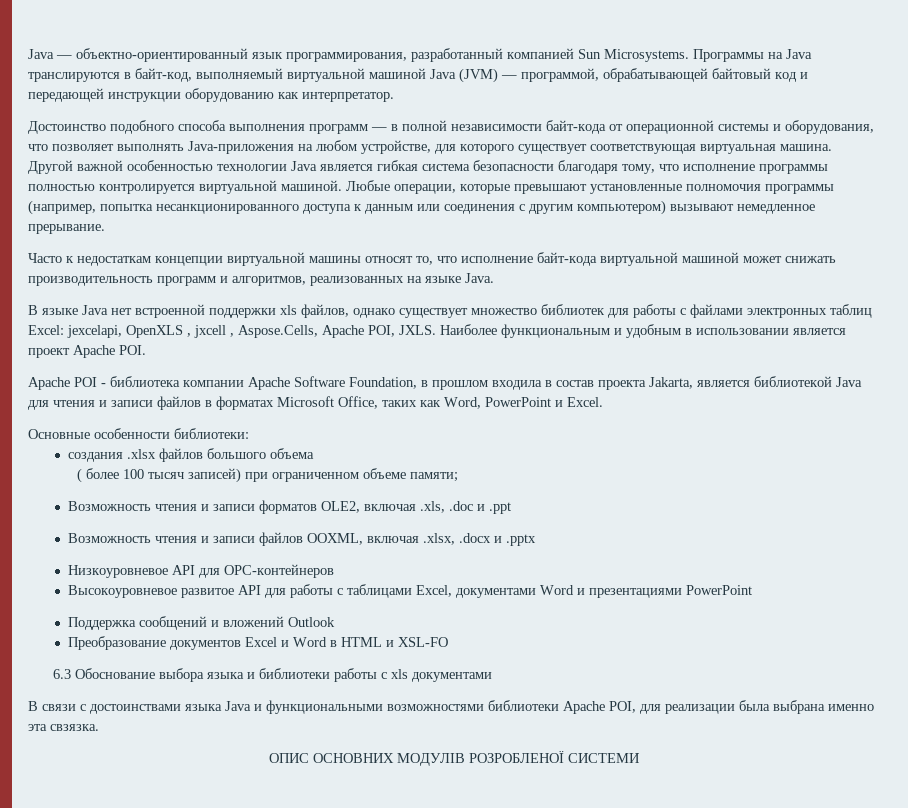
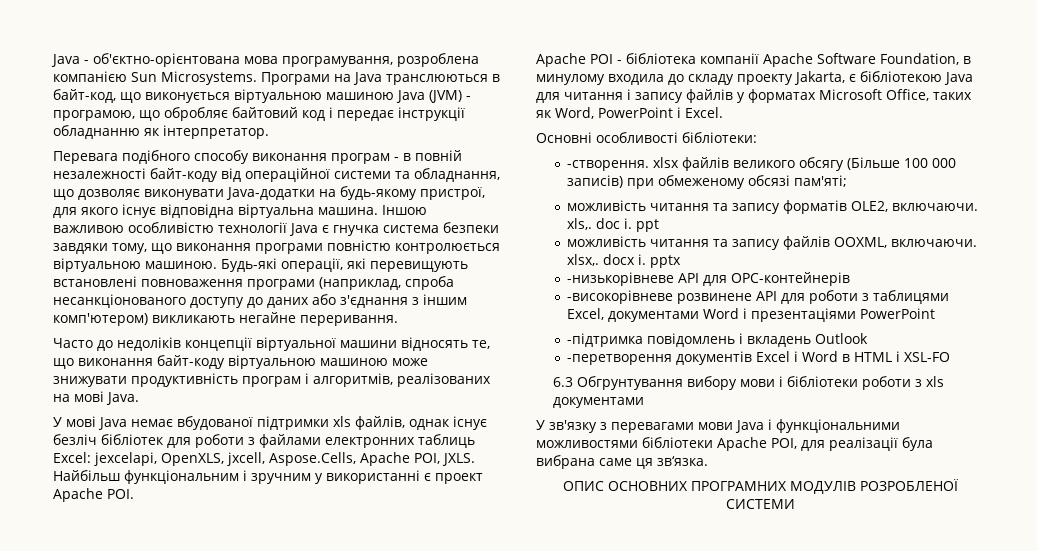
[28,48,574,62] Java — объектно-ориентированный язык программирования, разработанный компанией -> [51,53,479,67] [53,71,127,82] Java - об'єктно-орієнтована мова програмування, розроблена компанією
[693,49,764,62] Программы -> [261,72,330,85] Програми
[28,72,120,82] транслируются -> [386,74,488,85] транслюються
[196,68,808,83] [28,88,394,102] [28,120,874,134] [28,140,832,154] [28,160,828,174] [28,180,834,194] [28,200,815,215] [28,224,105,234] [28,252,836,266] [28,273,494,286] [28,304,872,318] [28,324,846,338] выполняемый виртуальной машиной Java (JVM) — программой, обрабатывающей байтовый код и передающей инструкции оборудованию как интерпретатор. // Достоинство подобного способа выполнения программ — в полной независимости байт-кода от операционной системы и оборудования, что позволяет выполнять Java-приложения на любом устройстве, для которого существует соответствующая виртуальная машина. Другой важной особенностью технологии Java является гибкая система безопасности благодаря тому, что исполнение программы полностью контролируется виртуальной машиной. Любые операции, которые превышают установленные полномочия программы (например, попытка несанкционированного доступа к данным или соединения с другим компьютером) вызывают немедленное прерывание. // Часто к недостаткам концепции виртуальной машины относят то, что исполнение байт-кода виртуальной машиной может снижать производительность программ и алгоритмов, реализованных на языке Java. // В языке Java нет встроенной поддержки xls файлов, однако существует множество библиотек для работы с файлами электронных таблиц Excel: jexcelapi, OpenXLS , jxcell , Aspose.Cells, Apache POI, JXLS. Наиболее функциональным и удобным в использовании является -> [120,89,472,103] [53,107,465,121] [53,125,269,139] [53,150,462,164] [53,168,500,182] [53,186,485,200] [53,204,427,218] [53,222,499,236] [53,240,500,254] [53,258,468,272] [53,276,454,290] [53,294,467,308] [53,312,398,326] [53,337,490,351] [53,355,428,369] [53,373,491,387] [53,391,139,405] [53,416,487,430] [53,434,475,448] [53,452,475,466] [53,470,431,484] що виконується віртуальною машиною Java (JVM) - програмою, що обробляє байтовий код і передає інструкції обладнанню як інтерпретатор. // Перевага подібного способу виконання програм - в повній незалежності байт-коду від операційної системи та обладнання, що дозволяє виконувати Java-додатки на будь-якому пристрої, для якого існує відповідна віртуальна машина. Іншою важливою особливістю технології Java є гнучка система безпеки завдяки тому, що виконання програми повністю контролюється віртуальною машиною. Будь-які операції, які перевищують встановлені повноваження програми (наприклад, спроба несанкціонованого доступу до даних або з'єднання з іншим комп'ютером) викликають негайне переривання. // Часто до недоліків концепції віртуальної машини відносять те, що виконання байт-коду віртуальною машиною може знижувати продуктивність програм і алгоритмів, реалізованих на мові Java. // У мові Java немає вбудованої підтримки xls файлів, однак існує безліч бібліотек для роботи з файлами електронних таблиць Excel: jexcelapi, OpenXLS, jxcell, Aspose.Cells, Apache POI, JXLS. Найбільш функціональним і зручним у використанні є
[110,376,244,387] библиотека компании -> [626,53,759,64] бібліотека компанії
[432,376,862,390] [28,396,212,410] прошлом входила в состав проекта Jakarta, является библиотекой Java для чтения и записи файлов в -> [536,71,973,85] [536,89,745,103] минулому входила до складу проекту Jakarta, є бібліотекою Java для читання і запису файлів у
[420,400,441,407] как -> [536,110,552,118] як
[555,400,563,407] и -> [677,107,681,118] і
[28,428,249,439] [68,448,315,462] [77,468,459,483] [68,500,512,514] [68,532,537,546] [68,564,335,578] [68,584,413,598] Основные особенности библиотеки: // создания .xlsx файлов большого объема // ( более 100 тысяч записей) при ограниченном объеме памяти; // Возможность чтения и записи форматов OLE2, включая .xls, .doc и .ppt // Возможность чтения и записи файлов OOXML, включая .xlsx, .docx и .pptx // Низкоуровневое API для OPC-контейнеров // Высокоуровневое развитое API для работы с таблицами -> [536,132,757,143] [567,157,957,171] [567,175,848,189] [567,200,979,214] [567,218,660,232] [567,236,978,250] [567,254,682,268] [567,272,851,286] [567,290,950,304] Основні особливості бібліотеки: // -створення. xlsx файлів великого обсягу (Більше 100 000 записів) при обмеженому обсязі пам'яті; // можливість читання та запису форматів OLE2, включаючи. xls,. doc і. ppt // можливість читання та запису файлів OOXML, включаючи. xlsx,. docx і. pptx // -низькорівневе API для OPC-контейнерів // -високорівневе розвинене API для роботи з таблицями
[577,588,683,598] и презентациями -> [743,308,857,322] і презентаціями
[68,616,336,630] [68,636,290,650] Поддержка сообщений и вложений Outlook // Преобразование документов Excel и -> [567,333,869,347] [567,351,799,365] -підтримка повідомлень і вкладень Outlook // -перетворення документів Excel і
[386,640,395,647] и -> [896,351,901,362] і
[74,668,492,682] [28,700,874,714] [28,724,99,731] Обоснование выбора языка и библиотеки работы с xls документами // В связи с достоинствами языка Java и функциональными возможностями библиотеки Apache POI, для реализации была выбрана именно эта свзязка. -> [576,376,944,390] [552,397,644,408] [536,419,900,433] [536,437,933,451] [536,455,708,469] Обгрунтування вибору мови і бібліотеки роботи з xls документами // У зв'язку з перевагами мови Java і функціональними можливостями бібліотеки Apache POI, для реалізації була вибрана саме ця зв‘язка.
(394, 758) none -> [690,481,787,491] ПРОГРАМНИХ

